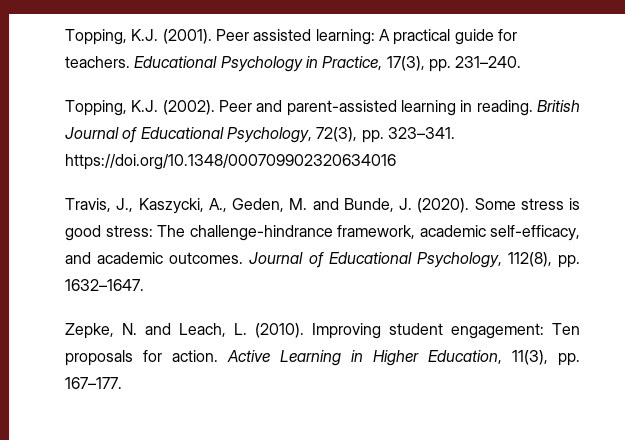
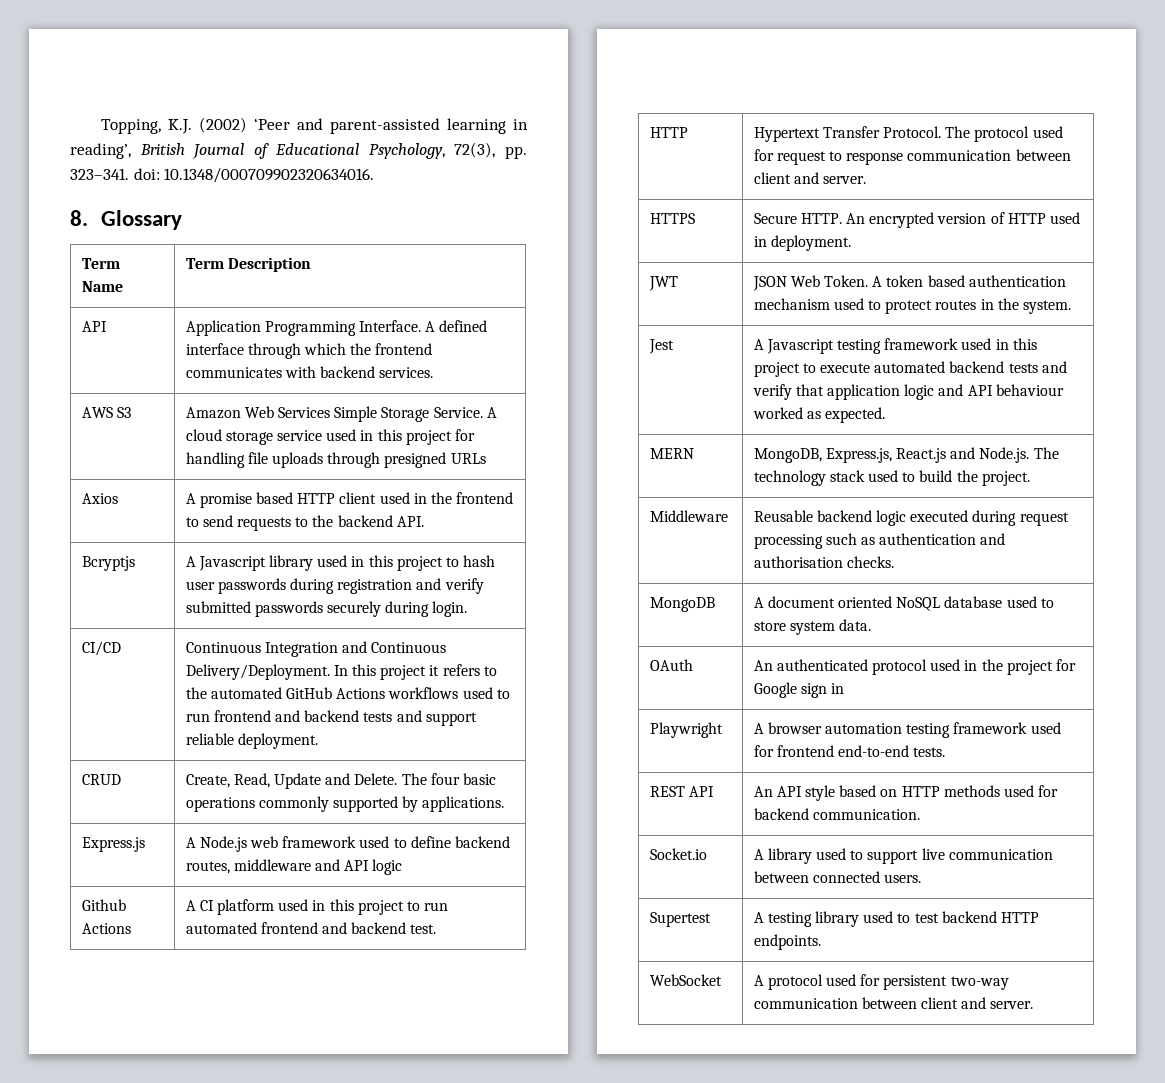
[65,29,517,45] [65,56,522,72] [65,100,252,116] Topping, K.J. (2001). Peer assisted learning: A practical guide for teachers. Educational Psychology in Practice, 17(3), pp. 231–240. // Topping, K.J. (2002). Peer -> [101,117,291,134] Topping, K.J. (2002) ‘Peer
[476,100,533,116] reading. -> [70,143,131,159] reading’,
[65,154,396,170] [65,198,580,214] [65,225,580,241] [65,252,580,268] [65,279,144,291] [65,323,580,339] [65,350,580,366] [65,377,122,389] https://doi.org/10.1348/000709902320634016 // Travis, J., Kaszycki, A., Geden, M. and Bunde, J. (2020). Some stress is good stress: The challenge-hindrance framework, academic self-efficacy, and academic outcomes. Journal of Educational Psychology, 112(8), pp. 1632–1647. // Zepke, N. and Leach, L. (2010). Improving student engagement: Ten proposals for action. Active Learning in Higher Education, 11(3), pp. 167–177. -> [133,168,375,183] [70,210,183,230] [81,258,120,269] [81,281,123,292] [185,257,311,272] [81,321,107,332] [185,320,488,336] [185,343,433,359] [185,366,434,378] [81,407,131,418] [185,406,497,422] [185,429,475,445] [185,452,486,468] [81,493,118,504] [185,492,514,508] [185,515,424,531] [81,556,135,571] [185,555,496,571] [185,578,484,594] [185,601,468,617] [81,641,121,656] [185,641,447,657] [185,664,497,680] [185,687,510,699] [185,710,477,726] [185,733,318,749] [81,774,121,785] [185,773,496,789] [185,796,505,812] [81,837,145,852] [185,836,510,852] [185,859,403,875] [81,899,126,911] [81,923,131,934] [185,899,449,915] [185,922,437,934] [649,127,688,138] [753,126,1063,142] [753,149,1071,165] [753,172,867,184] [649,213,695,224] [753,212,1080,228] [753,235,851,251] [648,276,678,291] [752,275,1066,291] [753,298,1071,314] [648,339,674,354] [753,338,1037,354] [753,361,1067,377] [752,384,1064,400] [752,407,886,423] [649,448,694,459] [753,447,1059,463] [753,470,1030,486] [649,510,728,522] [753,510,1069,526] [753,533,1006,549] [753,556,894,568] [649,597,715,612] [753,596,1054,611] [753,619,872,635] [649,659,693,671] [753,659,1076,675] [753,682,845,698] [649,722,723,738] [753,722,1061,738] [753,745,946,757] [649,786,714,797] [753,785,1059,801] [753,808,920,820] [649,848,707,860] [753,848,1053,864] [753,871,922,883] [649,912,711,927] [753,911,1039,927] [753,934,821,950] [649,974,722,986] [753,974,1009,990] [753,997,1034,1009] doi: 10.1348/000709902320634016. // 8. Glossary // Term Name | Term Description // API | Application Programming Interface. A defined interface through which the frontend communicates with backend services. // AWS S3 | Amazon Web Services Simple Storage Service. A cloud storage service used in this project for handling file uploads through presigned URLs // Axios | A promise based HTTP client used in the frontend to send requests to the backend API. // Bcryptjs | A Javascript library used in this project to hash user passwords during registration and verify submitted passwords securely during login. // CI/CD | Continuous Integration and Continuous Delivery/Deployment. In this project it refers to the automated GitHub Actions workflows used to run frontend and backend tests and support reliable deployment. // CRUD | Create, Read, Update and Delete. The four basic operations commonly supported by applications. // Express.js | A Node.js web framework used to define backend routes, middleware and API logic // Github Actions | A CI platform used in this project to run automated frontend and backend test. // HTTP | Hypertext Transfer Protocol. The protocol used for request to response communication between client and server. // HTTPS | Secure HTTP. An encrypted version of HTTP used in deployment. // JWT | JSON Web Token. A token based authentication mechanism used to protect routes in the system. // Jest | A Javascript testing framework used in this project to execute automated backend tests and verify that application logic and API behaviour worked as expected. // MERN | MongoDB, Express.js, React.js and Node.js. The technology stack used to build the project. // Middleware | Reusable backend logic executed during request processing such as authentication and authorisation checks. // MongoDB | A document oriented NoSQL database used to store system data. // OAuth | An authenticated protocol used in the project for Google sign in // Playwright | A browser automation testing framework used for frontend end-to-end tests. // REST API | An API style based on HTTP methods used for backend communication. // Socket.io | A library used to support live communication between connected users. // Supertest | A testing library used to test backend HTTP endpoints. // WebSocket | A protocol used for persistent two-way communication between client and server.

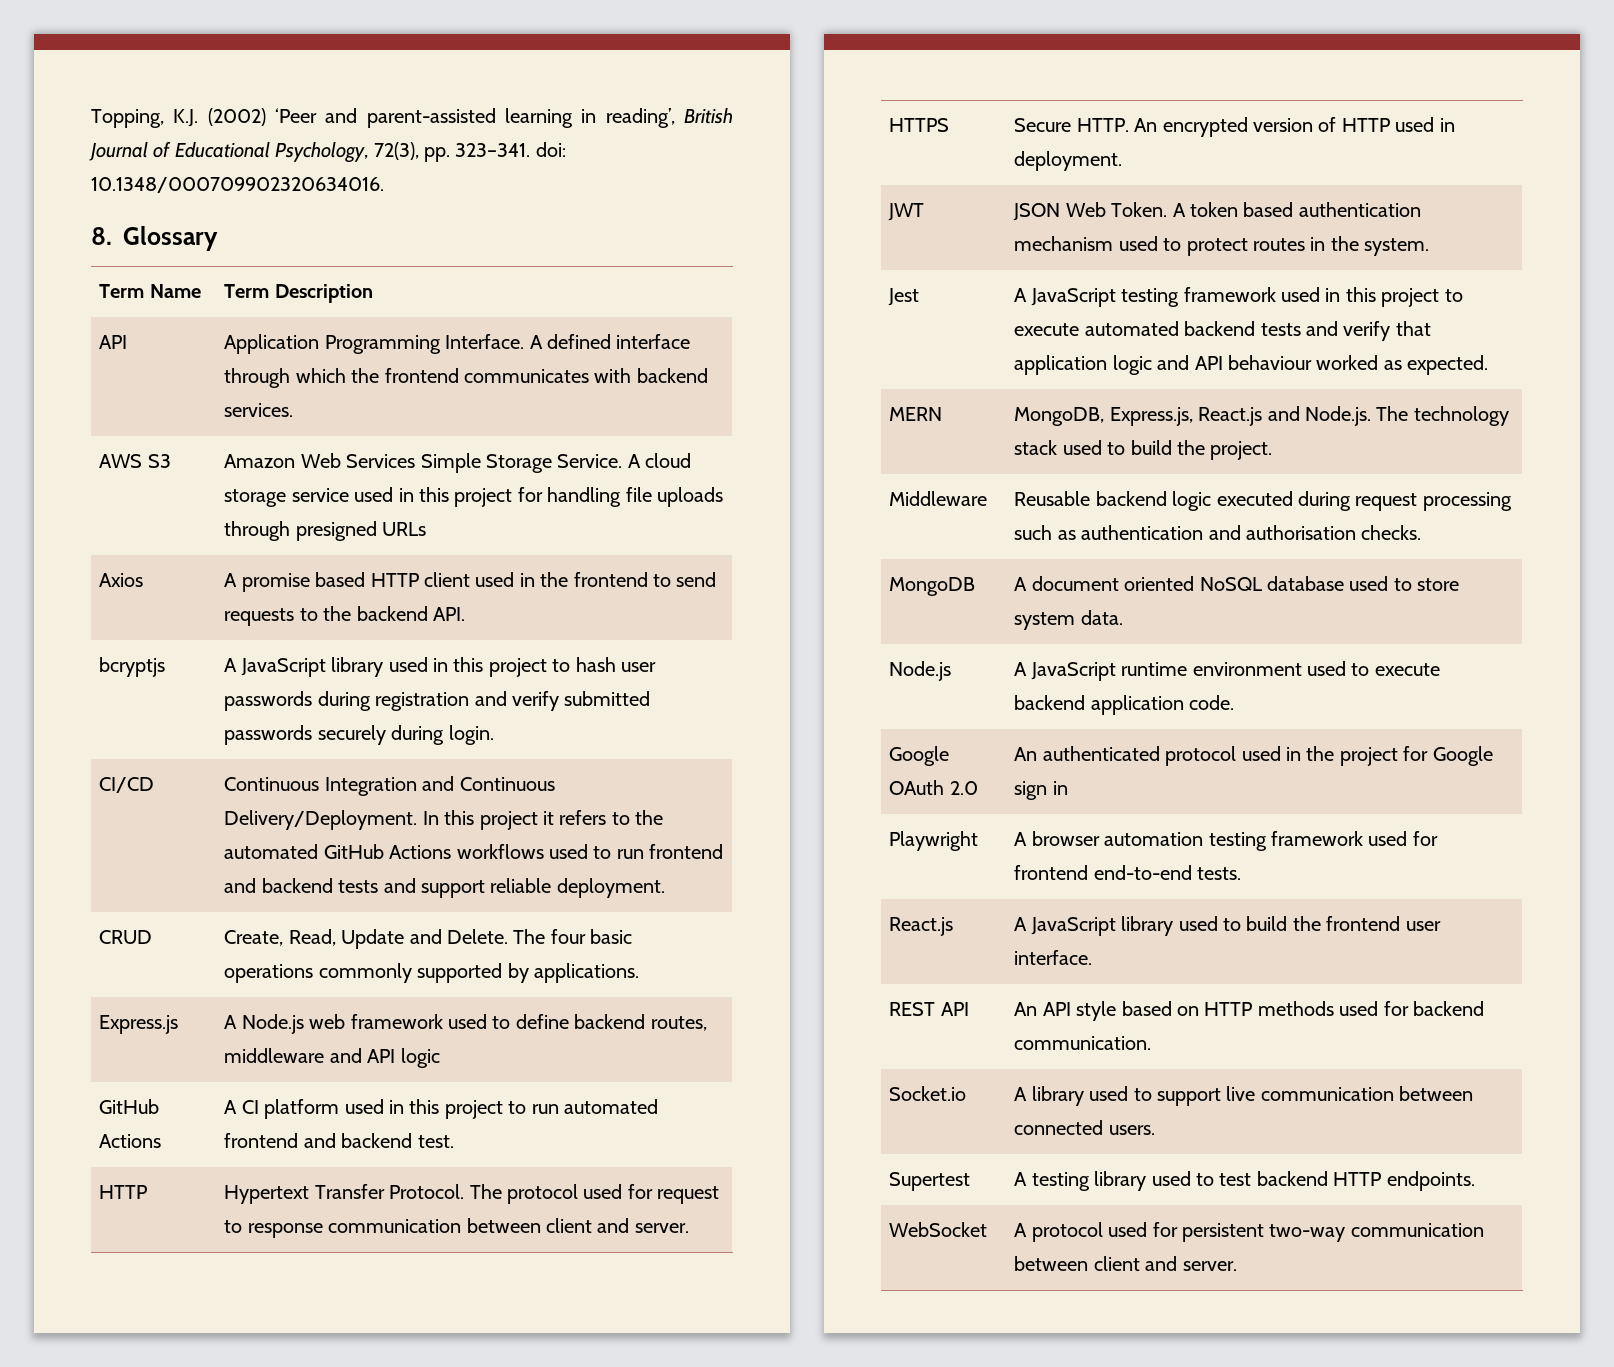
[81,556,135,571] [185,556,266,571] Bcryptjs | A Javascript -> [99,657,166,677] [224,658,326,677] bcryptjs | A JavaScript
[81,899,126,911] Github -> [99,1099,160,1114] GitHub
[766,339,834,354] Javascript -> [1030,288,1116,307] JavaScript
(872, 625) none -> [889,661,952,681] [1014,661,1440,681] [1014,695,1235,715] [889,746,950,766] Node.js | A JavaScript runtime environment used to execute backend application code. // Google
(693, 665) none -> [949,781,978,795] 2.0
(946, 752) none -> [889,917,954,936] [1014,916,1441,936] [1014,950,1093,965] // React.js | A JavaScript library used to build the frontend user interface.

